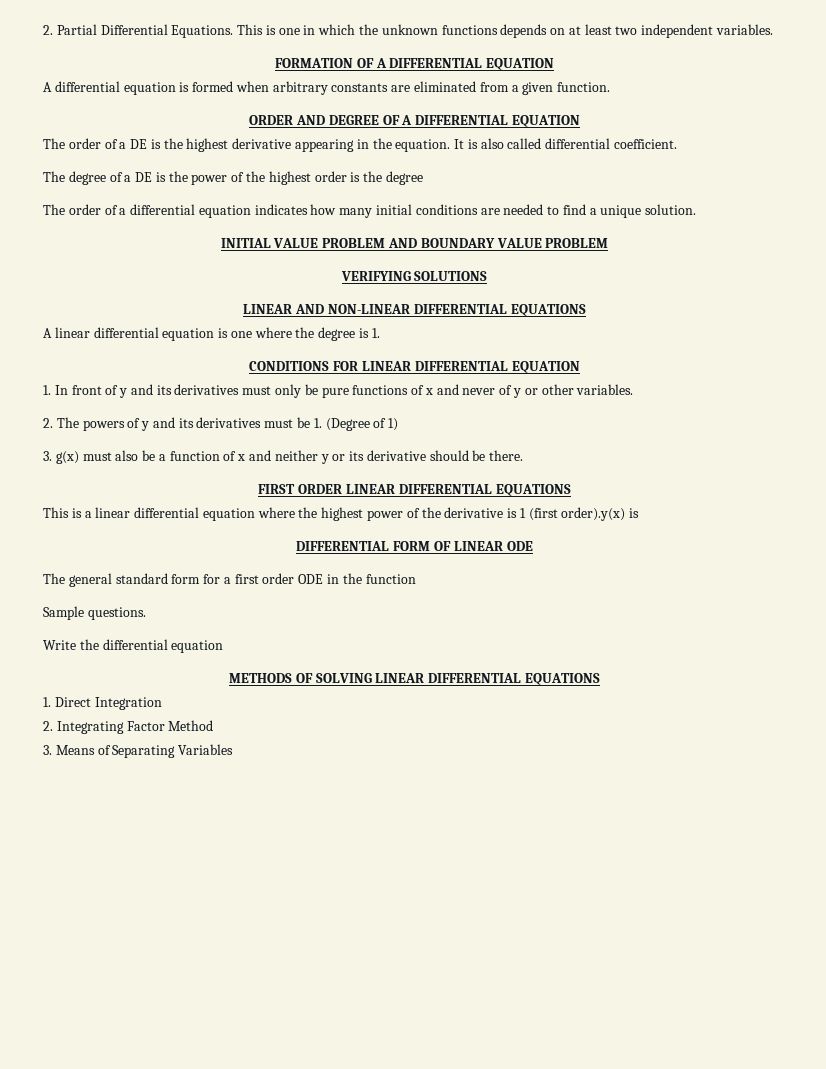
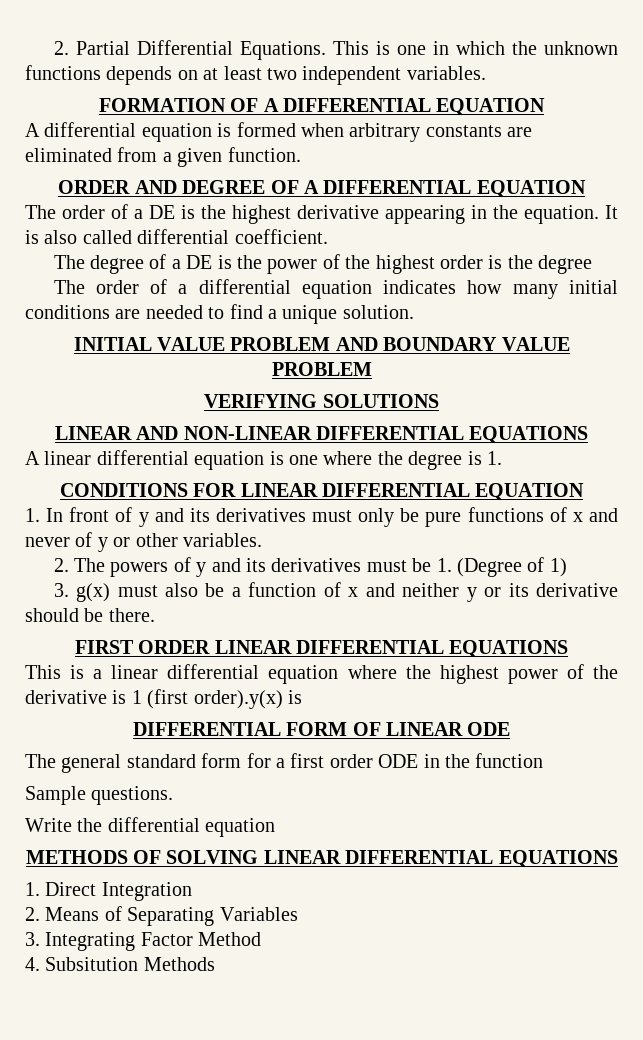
[56,720,214,734] [43,744,234,758] Integrating Factor Method // 3. Means of Separating Variables -> [45,906,298,926] [25,932,262,951] [25,957,215,971] Means of Separating Variables // 3. Integrating Factor Method // 4. Subsitution Methods

